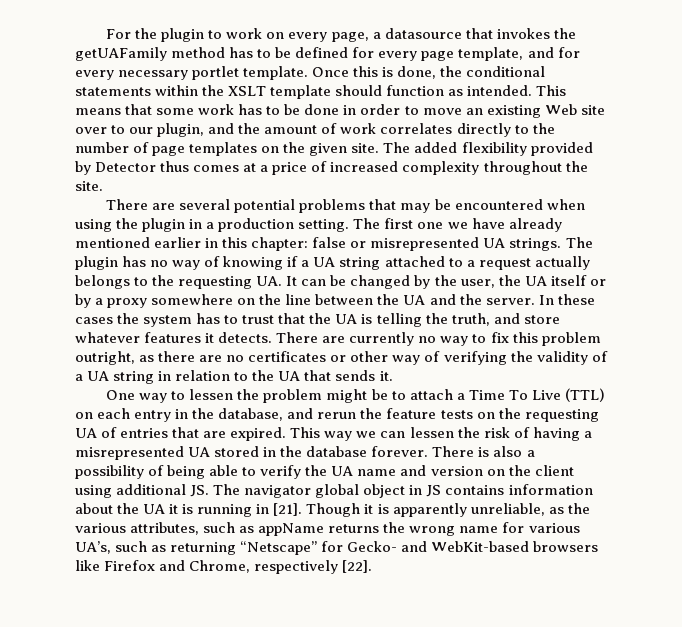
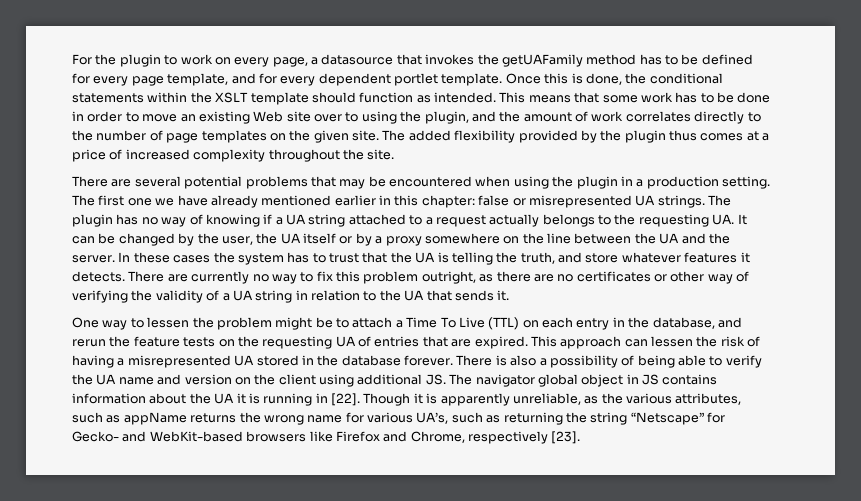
[118,70,189,80] necessary -> [318,73,391,86] dependent
[129,127,154,134] our -> [361,111,422,124] using the
[95,162,157,172] Detector -> [600,130,666,143] the plugin
[324,431,377,441] way we -> [560,336,622,349] approach
[273,503,303,516] [21]. -> [331,393,360,406] [22].
(237, 548) none -> [565,412,628,425] the string
[342,560,373,573] [22]. -> [551,431,581,444] [23].

